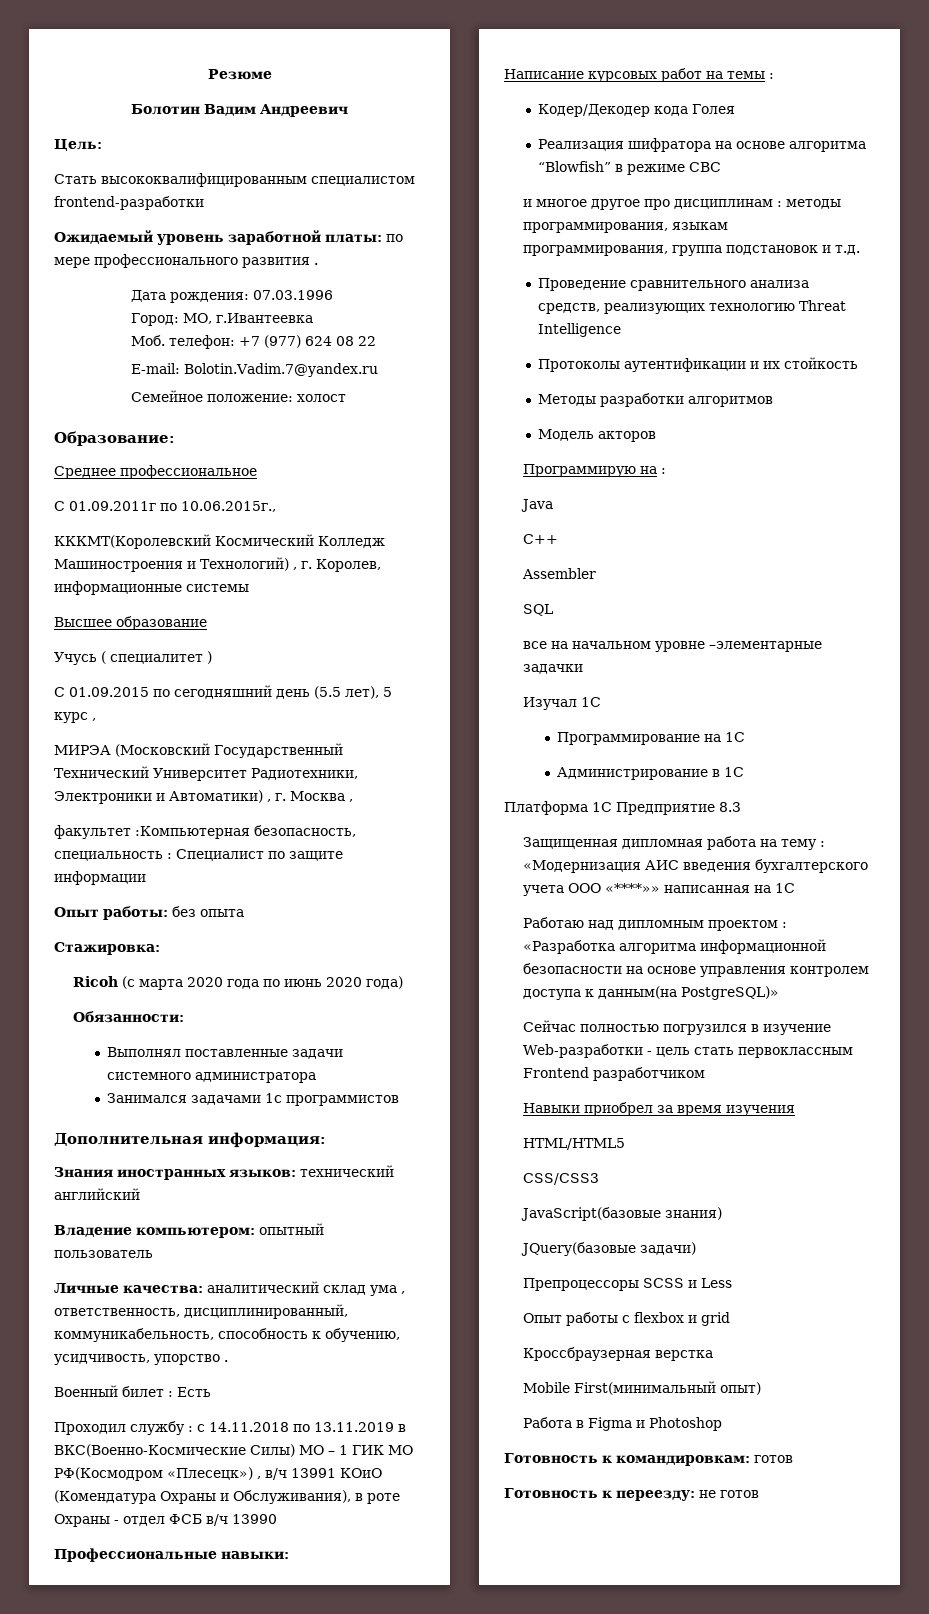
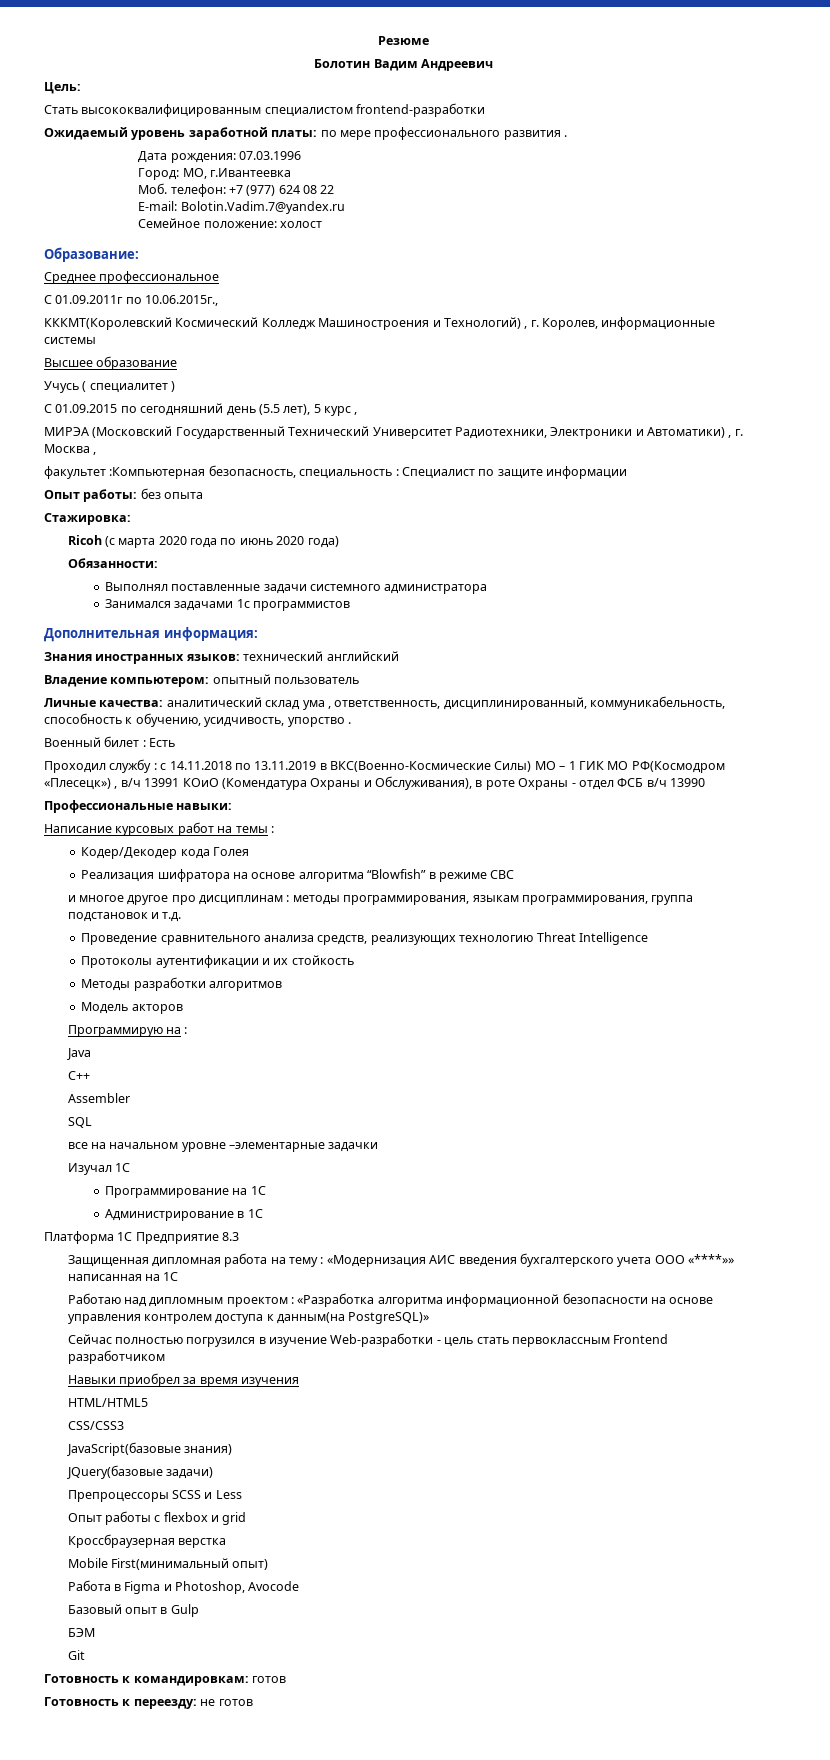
[649,1417,723,1431] Photoshop -> [175,1581,300,1594] [67,1604,199,1617] [67,1628,95,1637] [67,1650,85,1660] Photoshop, Avocode // Базовый опыт в Gulp // БЭМ // Git

